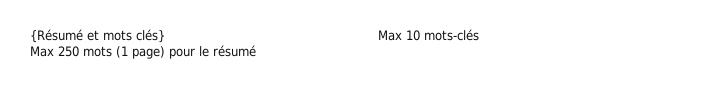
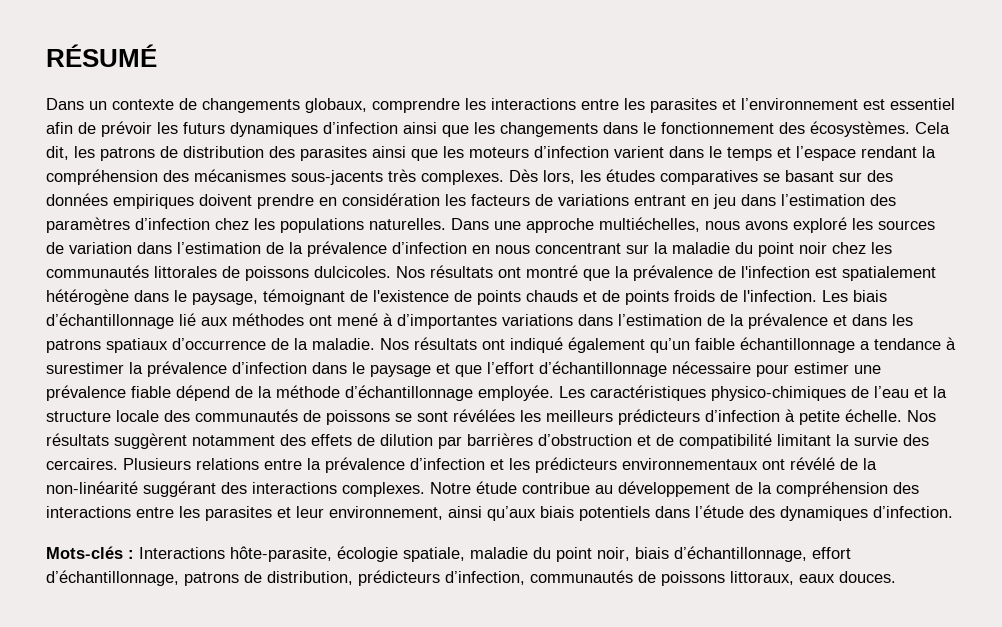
[30,29,165,43] [30,45,256,59] [378,29,479,41] {Résumé et mots clés} // Max 250 mots (1 page) pour le résumé // Max 10 mots-clés -> [46,44,157,67] [46,98,955,113] [46,121,950,137] [46,146,936,161] [46,169,893,185] [46,193,896,209] [46,217,935,233] [46,241,892,257] [46,265,936,281] [46,289,887,305] [46,313,913,329] [46,337,956,353] [46,361,881,377] [46,385,947,401] [46,409,936,425] [46,433,929,449] [46,457,877,473] [46,481,919,497] [46,505,953,521] [46,546,851,562] [46,570,896,586] RÉSUMÉ // Dans un contexte de changements globaux, comprendre les interactions entre les parasites et l’environnement est essentiel afin de prévoir les futurs dynamiques d’infection ainsi que les changements dans le fonctionnement des écosystèmes. Cela dit, les patrons de distribution des parasites ainsi que les moteurs d’infection varient dans le temps et l’espace rendant la compréhension des mécanismes sous-jacents très complexes. Dès lors, les études comparatives se basant sur des données empiriques doivent prendre en considération les facteurs de variations entrant en jeu dans l’estimation des paramètres d’infection chez les populations naturelles. Dans une approche multiéchelles, nous avons exploré les sources de variation dans l’estimation de la prévalence d’infection en nous concentrant sur la maladie du point noir chez les communautés littorales de poissons dulcicoles. Nos résultats ont montré que la prévalence de l'infection est spatialement hétérogène dans le paysage, témoignant de l'existence de points chauds et de points froids de l'infection. Les biais d’échantillonnage lié aux méthodes ont mené à d’importantes variations dans l’estimation de la prévalence et dans les patrons spatiaux d’occurrence de la maladie. Nos résultats ont indiqué également qu’un faible échantillonnage a tendance à surestimer la prévalence d’infection dans le paysage et que l’effort d’échantillonnage nécessaire pour estimer une prévalence fiable dépend de la méthode d’échantillonnage employée. Les caractéristiques physico-chimiques de l’eau et la structure locale des communautés de poissons se sont révélées les meilleurs prédicteurs d’infection à petite échelle. Nos résultats suggèrent notamment des effets de dilution par barrières d’obstruction et de compatibilité limitant la survie des cercaires. Plusieurs relations entre la prévalence d’infection et les prédicteurs environnementaux ont révélé de la non-linéarité suggérant des interactions complexes. Notre étude contribue au développement de la compréhension des interactions entre les parasites et leur environnement, ainsi qu’aux biais potentiels dans l’étude des dynamiques d’infection. // Mots-clés : Interactions hôte-parasite, écologie spatiale, maladie du point noir, biais d’échantillonnage, effort d’échantillonnage, patrons de distribution, prédicteurs d’infection, communautés de poissons littoraux, eaux douces.

